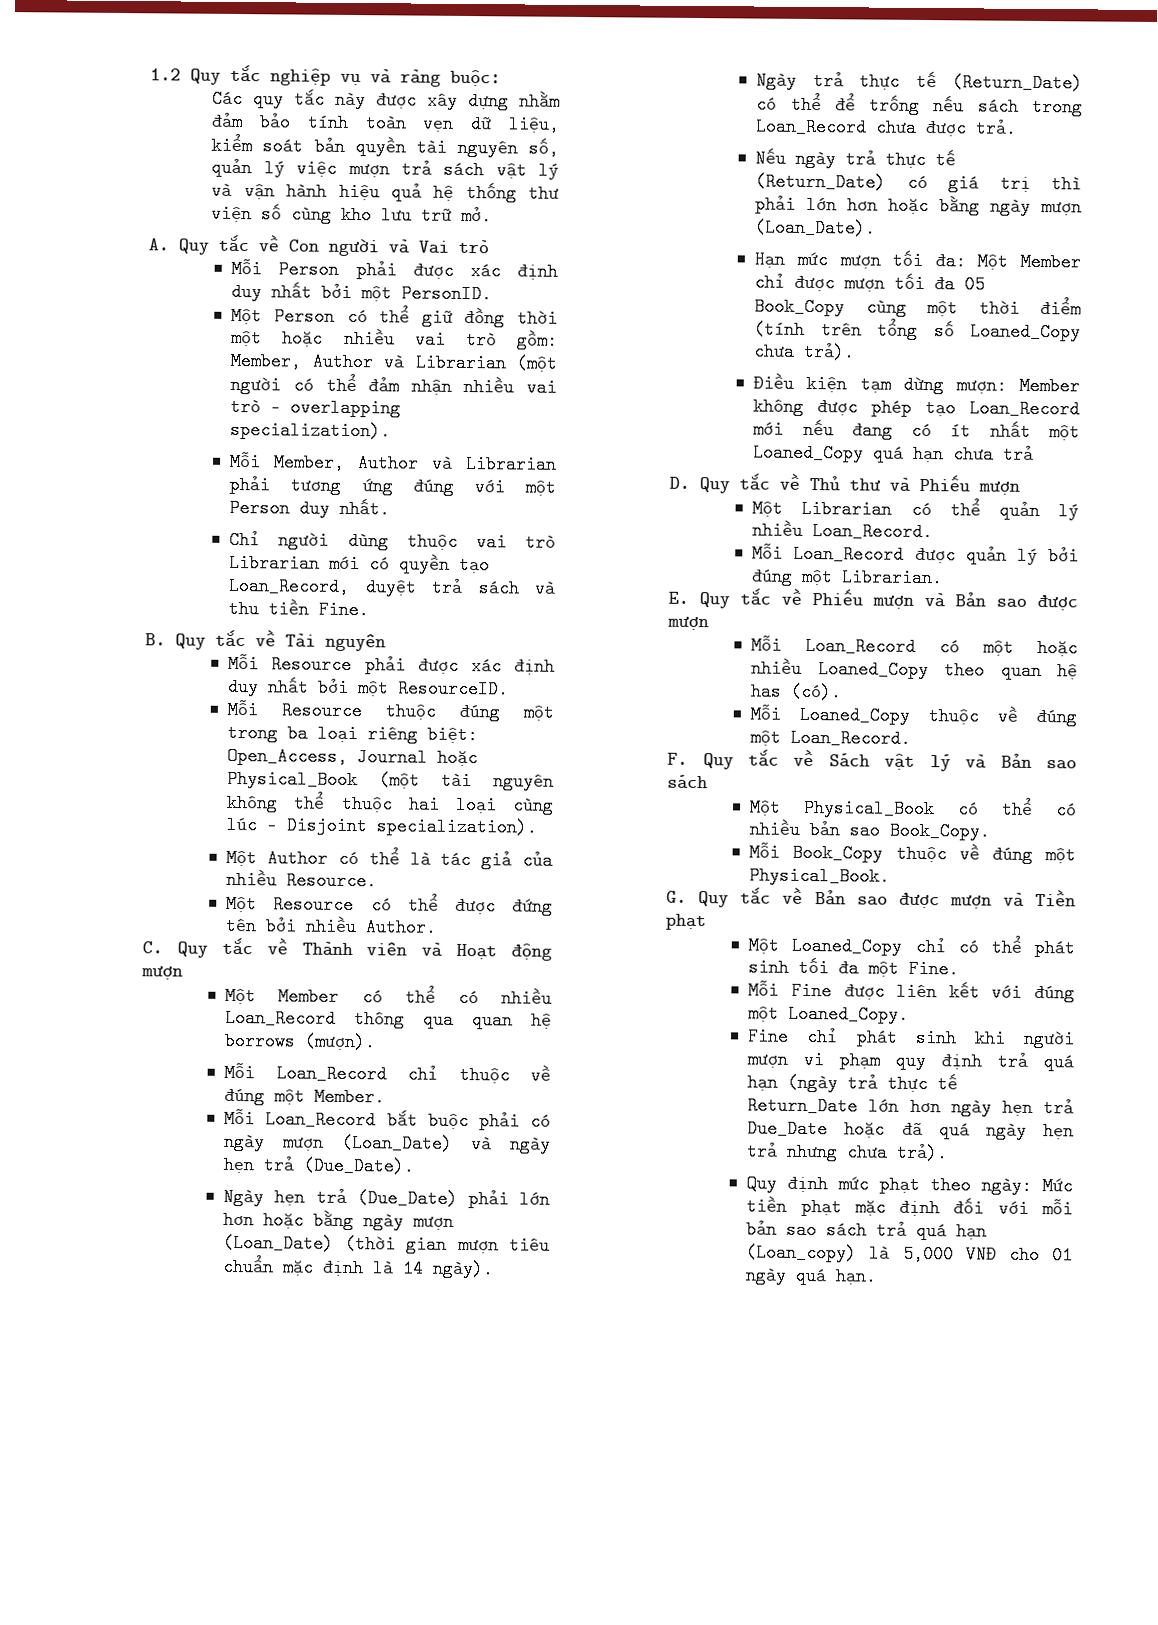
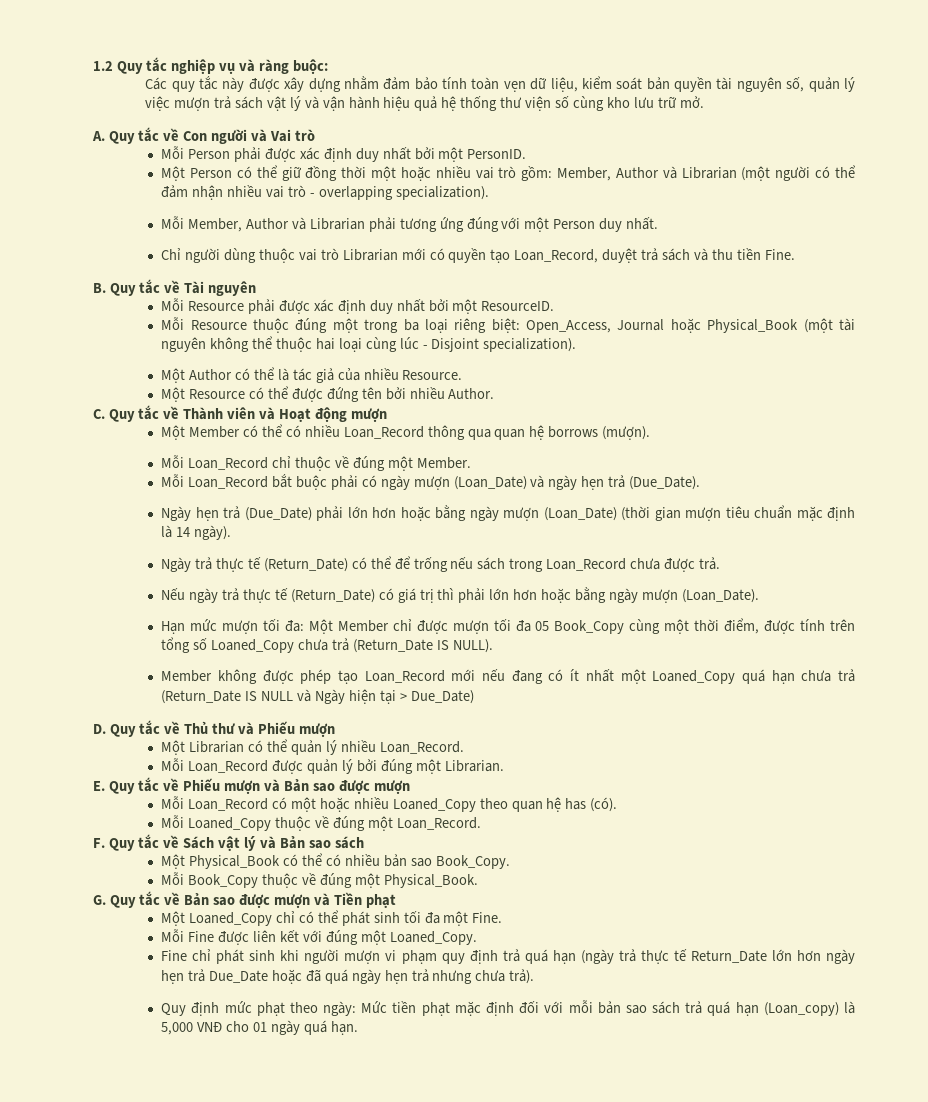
[1040,297,1081,319] [754,320,806,339] điểm (tính -> [724,618,826,634] điểm, được tính
[803,342,856,362] [753,372,1007,395] trả). // Điều kiện tạm dừng mượn: -> [331,638,493,653] trả (Return_Date IS NULL). //
(1035, 454) none -> [161,689,474,704] (Return_Date IS NULL và Ngày hiện tại > Due_Date)

